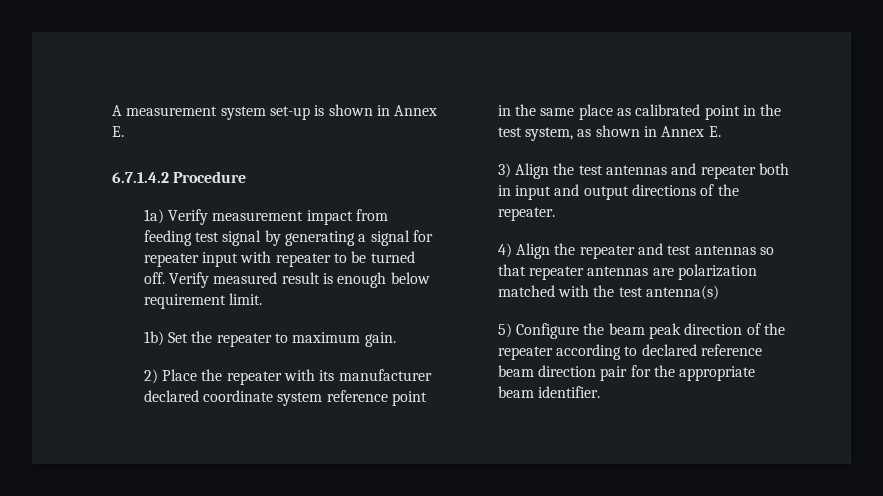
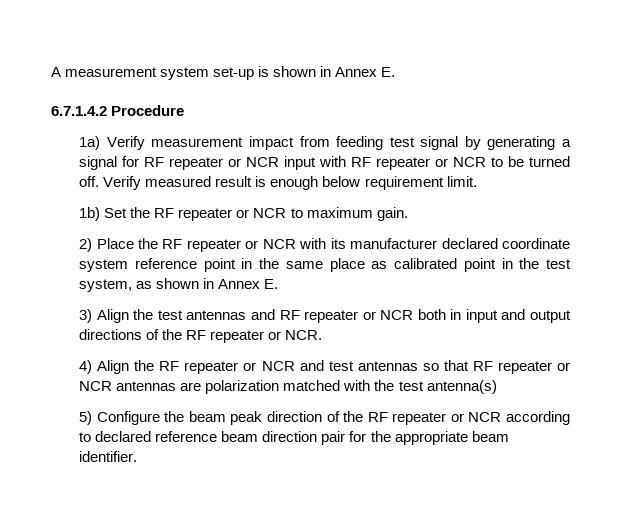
[143,251,331,267] repeater input with repeater -> [144,156,487,170] RF repeater or NCR input with RF repeater or NCR
[216,333,272,347] repeater -> [154,208,287,221] RF repeater or NCR
[226,371,282,385] repeater -> [162,239,296,252] RF repeater or NCR
[700,165,756,179] repeater -> [279,310,414,323] RF repeater or NCR
[497,207,555,221] repeater. -> [186,330,323,343] RF repeater or NCR.
[579,245,635,259] repeater -> [159,361,295,374] RF repeater or NCR
[529,266,585,280] repeater -> [472,361,571,374] [79,381,113,391] RF repeater or NCR
[497,346,553,360] repeater -> [367,412,502,425] RF repeater or NCR

